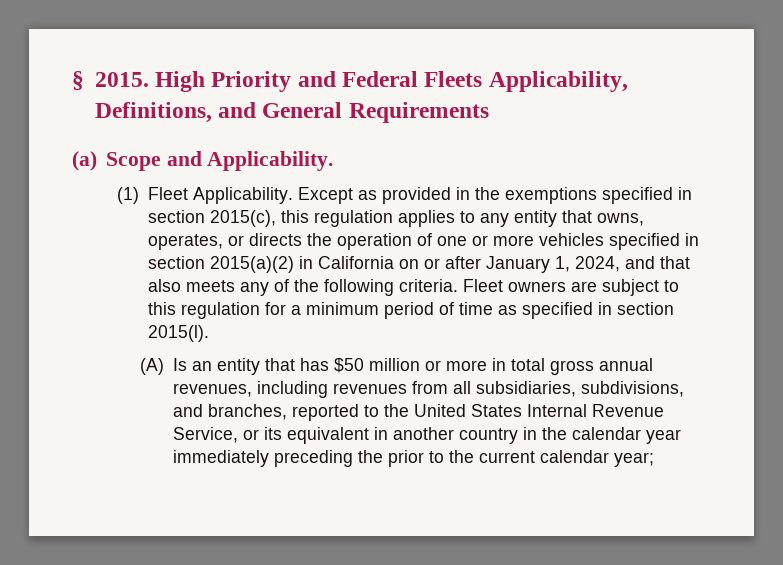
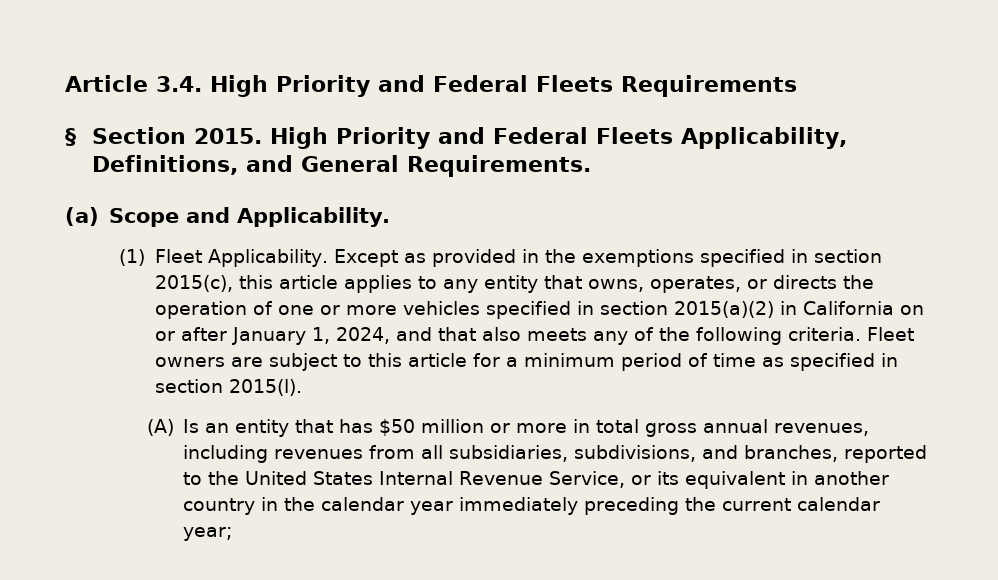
[72,71,84,91] § -> [65,75,797,97] [65,127,187,146] Article 3.4. High Priority and Federal Fleets Requirements // § Section
[348,102,489,123] Requirements -> [407,155,592,177] Requirements.
[314,210,394,227] regulation -> [278,275,338,289] article
[181,302,261,319] regulation -> [407,353,467,367] article
[387,450,474,467] prior to the -> (717, 504) none

